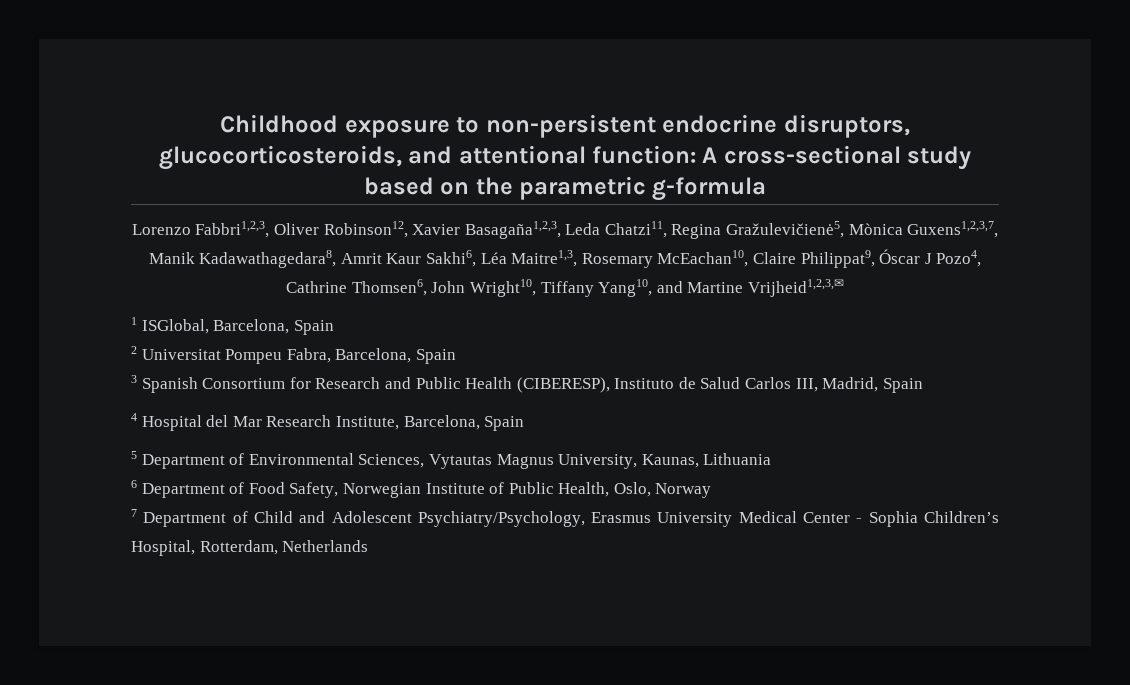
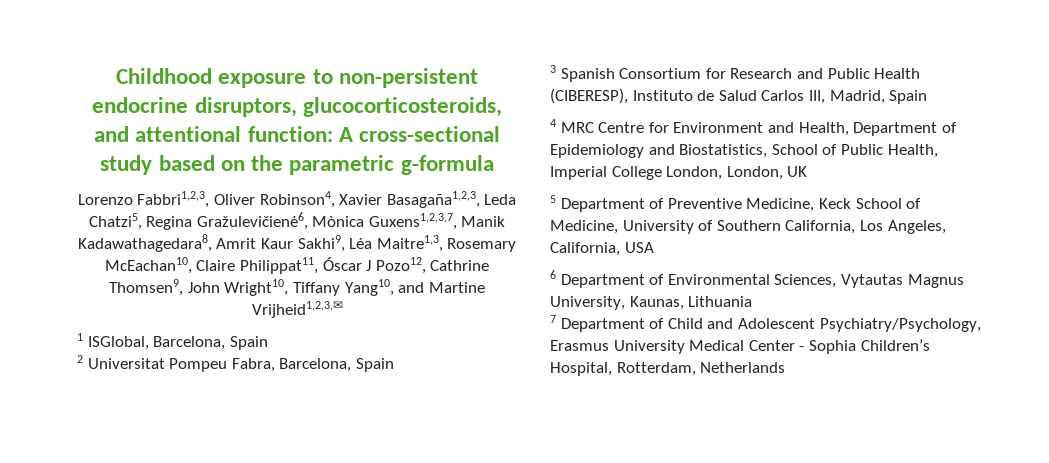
[323,221,408,238] Robinson12, -> [259,191,335,208] Robinson4,
[604,221,845,239] Chatzi11, Regina Gražulevičienė5, -> [88,212,308,230] Chatzi5, Regina Gražulevičienė6,
[426,250,477,267] Sakhi6, -> [297,235,345,252] Sakhi9,
[800,250,875,268] Philippat9, -> [239,257,318,274] Philippat11,
[936,250,982,267] [286,279,427,296] Pozo4, Cathrine Thomsen6, -> [375,257,490,274] [109,279,184,296] Pozo12, Cathrine Thomsen9,
[141,415,525,431] [131,451,137,459] Hospital del Mar Research Institute, Barcelona, Spain // 5 -> [560,122,957,136] [550,144,938,158] [550,166,808,180] [550,195,922,212] [550,220,946,234] [550,242,654,256] [550,270,556,279] MRC Centre for Environment and Health, Department of Epidemiology and Biostatistics, School of Public Health, Imperial College London, London, UK // 5 Department of Preventive Medicine, Keck School of Medicine, University of Southern California, Los Angeles, California, USA // 6
[131,480,712,498] // 6 Department of Food Safety, Norwegian Institute of Public Health, Oslo, Norway -> (753, 301) none

